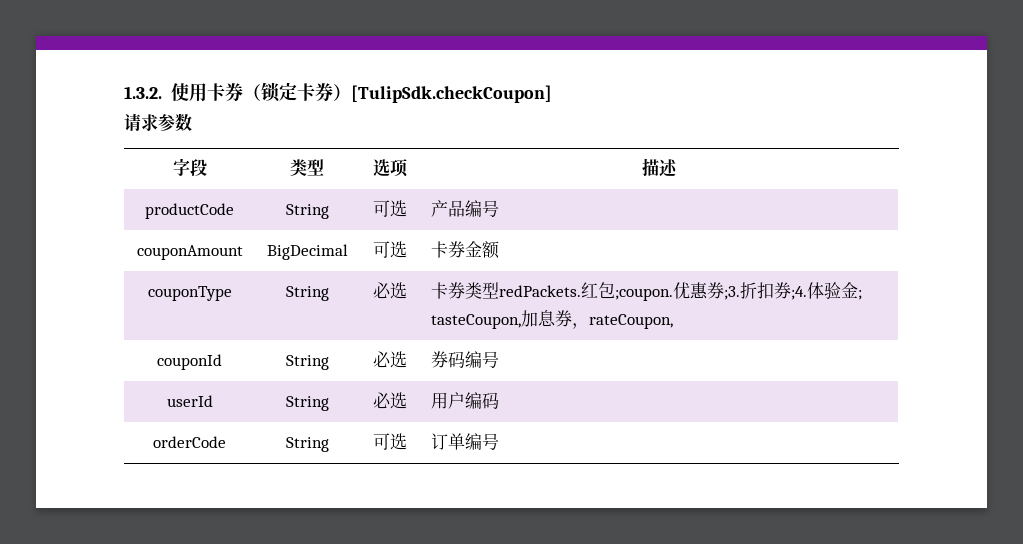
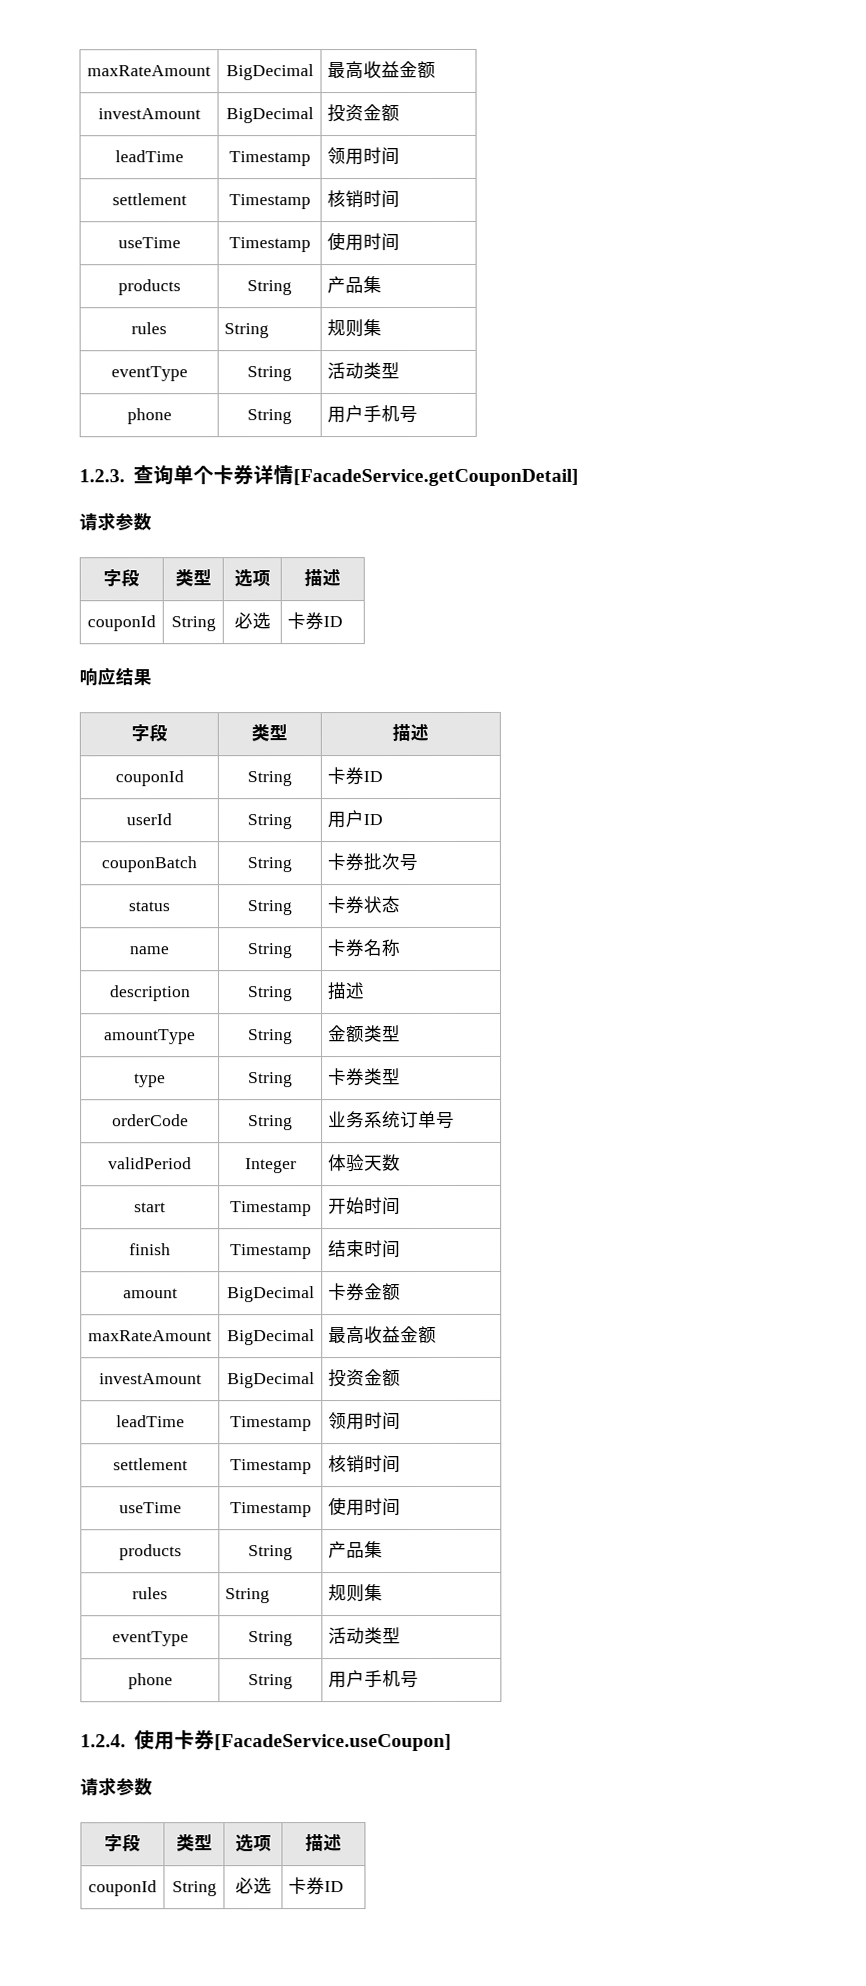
[124,82,552,103] [124,113,192,132] [172,158,207,176] [290,159,324,176] [372,159,408,177] [642,158,678,177] [145,203,234,219] [285,204,329,219] [372,200,407,217] [430,200,499,217] [136,245,243,260] [266,244,348,260] [372,241,407,258] [430,241,500,259] [147,286,232,301] [285,286,329,301] [372,282,407,299] [430,282,862,301] [430,310,673,329] [157,354,222,370] [285,355,329,370] [372,351,407,368] [430,351,499,368] [166,395,213,407] [285,396,329,411] [372,392,407,409] [430,392,499,409] [153,436,226,448] [285,437,329,452] [372,433,407,450] [430,433,499,450] 1.3.2.使用卡券（锁定卡券）[TulipSdk.checkCoupon] // 请求参数 // 字段 | 类型 | 选项 | 描述 // productCode | String | 可选 | 产品编号 // couponAmount | BigDecimal | 可选 | 卡券金额 // couponType | String | 必选 | 卡券类型redPackets.红包;coupon.优惠券;3.折扣券;4.体验金; tasteCoupon,加息券，rateCoupon, // couponId | String | 必选 | 券码编号 // userId | String | 必选 | 用户编码 // orderCode | String | 可选 | 订单编号 -> [87,65,211,77] [225,64,314,81] [327,60,437,80] [97,108,201,120] [225,107,314,124] [327,104,401,123] [114,150,184,163] [228,151,311,167] [327,147,401,166] [111,193,187,206] [228,194,311,210] [327,190,401,209] [117,237,181,249] [228,237,311,253] [327,232,401,252] [117,279,181,296] [247,280,292,296] [327,276,383,294] [131,322,167,335] [224,323,270,339] [327,319,383,338] [110,366,188,382] [247,366,292,382] [327,362,401,380] [126,408,172,425] [247,409,292,425] [327,405,419,424] [79,465,579,487] [79,512,152,532] [103,569,140,587] [174,569,212,587] [233,569,271,588] [304,569,341,587] [87,615,156,632] [170,616,216,632] [233,612,271,630] [287,612,344,631] [79,667,152,687] [130,724,168,742] [251,724,288,742] [392,724,429,742] [114,770,184,787] [247,771,292,787] [327,767,384,786] [126,813,172,826] [247,814,292,830] [327,810,384,829] [101,856,197,873] [247,857,292,873] [327,853,419,872] [128,901,170,912] [247,900,292,916] [327,896,401,915] [129,946,169,955] [247,943,292,959] [327,939,401,958] [108,985,191,1002] [247,986,293,1002] [327,982,366,1001] [104,1029,196,1045] [248,1029,293,1045] [328,1025,402,1043] [134,1073,166,1088] [248,1072,293,1088] [328,1068,402,1087] [111,1114,189,1127] [248,1115,293,1131] [328,1110,456,1129] [108,1157,192,1170] [244,1158,297,1174] [328,1154,402,1173] [134,1202,166,1213] [229,1201,312,1217] [328,1197,402,1216] [129,1243,171,1256] [229,1244,312,1260] [328,1240,402,1259] [122,1288,178,1299] [226,1286,315,1303] [328,1283,402,1302] [88,1330,212,1342] [226,1329,315,1346] [328,1325,438,1345] [98,1373,202,1385] [226,1372,315,1389] [328,1369,402,1388] [115,1415,185,1428] [229,1416,312,1432] [328,1412,402,1431] [112,1458,188,1471] [229,1459,312,1475] [328,1455,402,1474] [118,1502,182,1514] [229,1502,312,1518] [328,1497,402,1517] [118,1544,182,1561] [248,1545,293,1561] [328,1541,384,1559] [132,1587,168,1600] [225,1588,271,1604] [328,1584,384,1603] [111,1631,189,1647] [248,1631,293,1647] [328,1627,402,1645] [127,1673,173,1690] [248,1674,293,1690] [328,1670,420,1689] [80,1730,452,1752] [80,1777,153,1797] [104,1834,141,1852] [175,1834,213,1852] [234,1834,272,1853] [305,1834,342,1852] [88,1880,157,1897] [171,1881,217,1897] [234,1877,272,1895] [288,1877,345,1896] maxRateAmount | BigDecimal | 最高收益金额 // investAmount | BigDecimal | 投资金额 // leadTime | Timestamp | 领用时间 // settlement | Timestamp | 核销时间 // useTime | Timestamp | 使用时间 // products | String | 产品集 // rules | String | 规则集 // eventType | String | 活动类型 // phone | String | 用户手机号 // 1.2.3.查询单个卡券详情[FacadeService.getCouponDetail] // 请求参数 // 字段 | 类型 | 选项 | 描述 // couponId | String | 必选 | 卡券ID // 响应结果 // 字段 | 类型 | 描述 // couponId | String | 卡券ID // userId | String | 用户ID // couponBatch | String | 卡券批次号 // status | String | 卡券状态 // name | String | 卡券名称 // description | String | 描述 // amountType | String | 金额类型 // type | String | 卡券类型 // orderCode | String | 业务系统订单号 // validPeriod | Integer | 体验天数 // start | Timestamp | 开始时间 // finish | Timestamp | 结束时间 // amount | BigDecimal | 卡券金额 // maxRateAmount | BigDecimal | 最高收益金额 // investAmount | BigDecimal | 投资金额 // leadTime | Timestamp | 领用时间 // settlement | Timestamp | 核销时间 // useTime | Timestamp | 使用时间 // products | String | 产品集 // rules | String | 规则集 // eventType | String | 活动类型 // phone | String | 用户手机号 // 1.2.4.使用卡券[FacadeService.useCoupon] // 请求参数 // 字段 | 类型 | 选项 | 描述 // couponId | String | 必选 | 卡券ID

